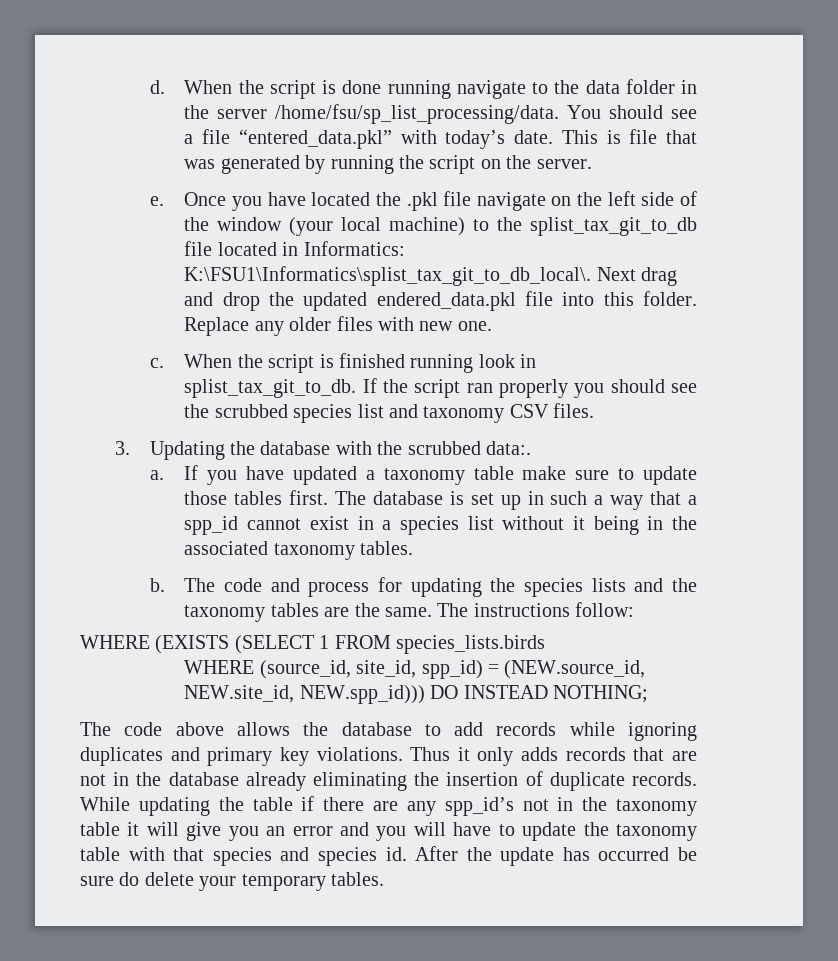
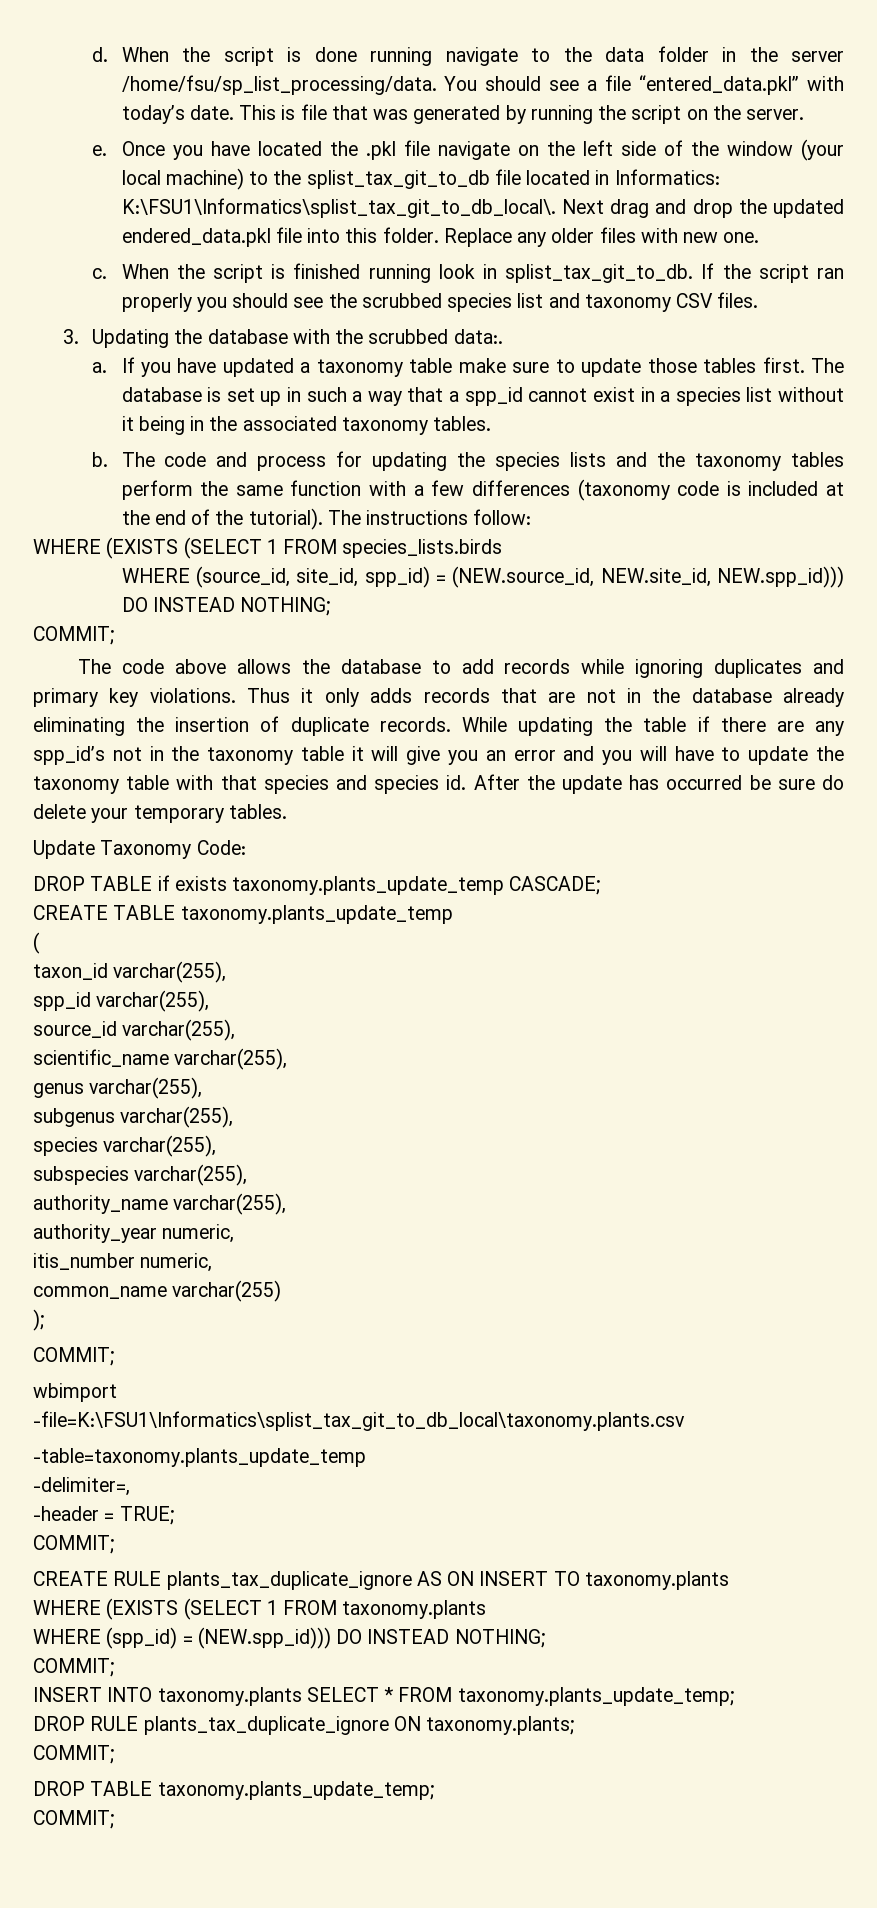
[324,603,433,617] are the same. -> [121,479,844,501] [121,508,323,530] perform the same function with a few differences (taxonomy code is included at the end of the tutorial).
(649, 694) none -> [33,626,114,645] // COMMIT;
(384, 879) none -> [33,840,246,859] [33,875,601,895] [33,905,453,924] [33,932,40,954] [33,961,227,983] [33,990,210,1012] [33,1019,236,1041] [33,1048,288,1070] [33,1077,203,1099] [33,1106,234,1128] [33,1135,217,1157] [33,1164,248,1186] [33,1193,287,1215] [33,1224,235,1243] [33,1253,213,1272] [33,1280,282,1302] [33,1309,44,1331] [33,1347,114,1366] [33,1383,117,1402] [33,1411,685,1431] [33,1448,366,1467] [33,1477,130,1496] [33,1506,174,1525] [33,1535,114,1554] [33,1571,729,1590] [33,1598,487,1620] [33,1627,545,1649] [33,1658,114,1677] [33,1687,734,1706] [33,1716,575,1735] [33,1745,114,1764] [33,1781,434,1800] [33,1810,114,1829] // Update Taxonomy Code: // DROP TABLE if exists taxonomy.plants_update_temp CASCADE; // CREATE TABLE taxonomy.plants_update_temp // ( // taxon_id varchar(255), // spp_id varchar(255), // source_id varchar(255), // scientific_name varchar(255), // genus varchar(255), // subgenus varchar(255), // species varchar(255), // subspecies varchar(255), // authority_name varchar(255), // authority_year numeric, // itis_number numeric, // common_name varchar(255) // ); // COMMIT; // wbimport // -file=K:\FSU1\Informatics\splist_tax_git_to_db_local\taxonomy.plants.csv // -table=taxonomy.plants_update_temp // -delimiter=, // -header = TRUE; // COMMIT; // CREATE RULE plants_tax_duplicate_ignore AS ON INSERT TO taxonomy.plants // WHERE (EXISTS (SELECT 1 FROM taxonomy.plants // WHERE (spp_id) = (NEW.spp_id))) DO INSTEAD NOTHING; // COMMIT; // INSERT INTO taxonomy.plants SELECT * FROM taxonomy.plants_update_temp; // DROP RULE plants_tax_duplicate_ignore ON taxonomy.plants; // COMMIT; // DROP TABLE taxonomy.plants_update_temp; // COMMIT;

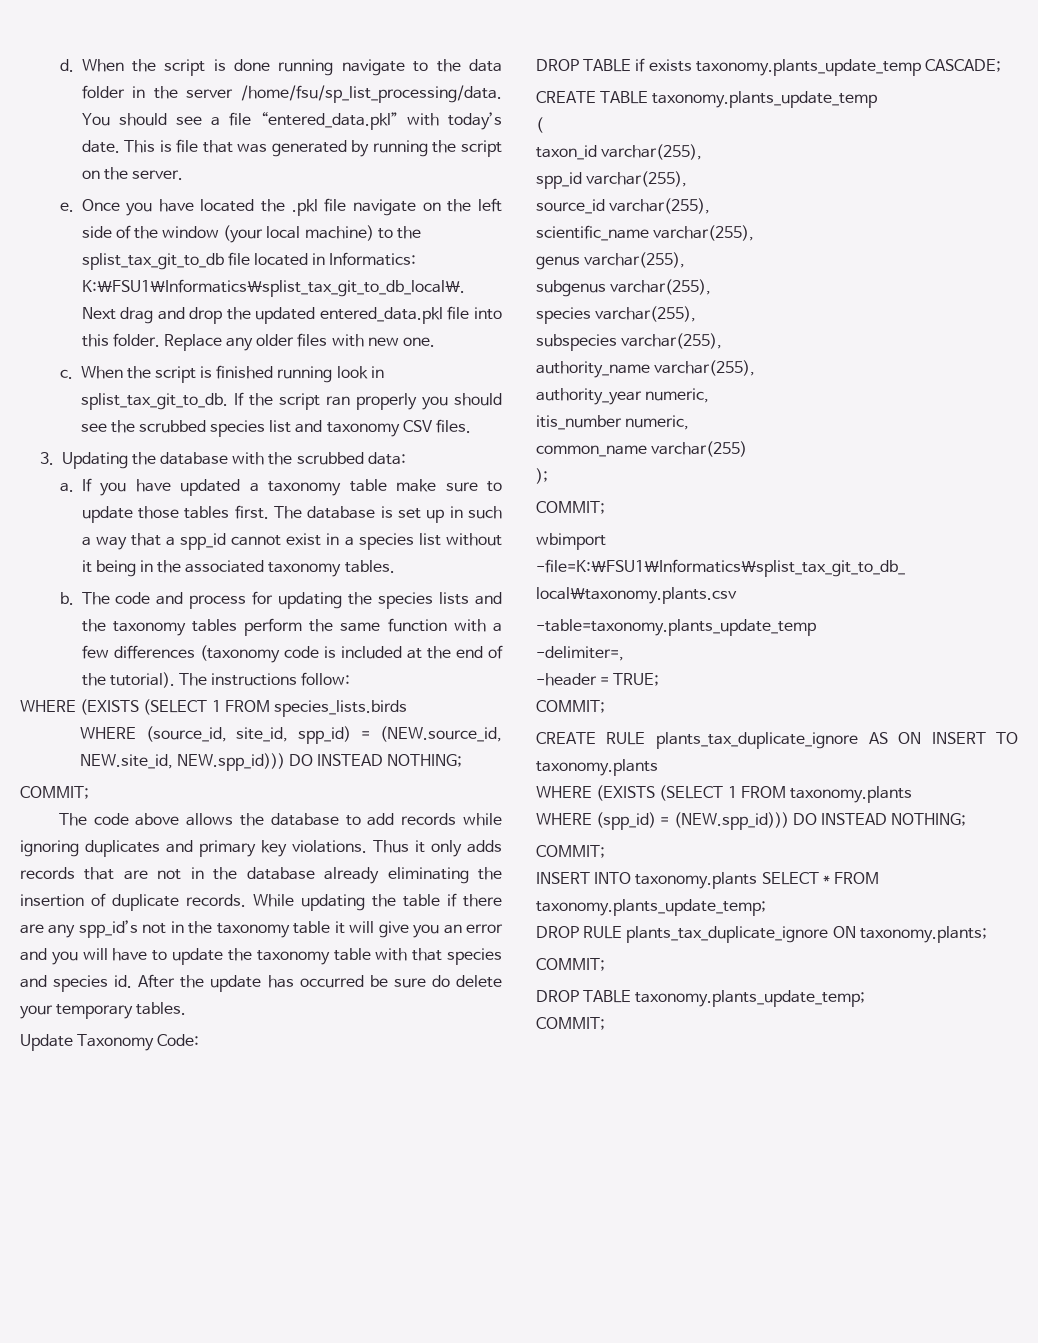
[121,228,271,247] endered_data.pkl -> [319,307,443,324] entered_data.pkl
[453,329,503,344] data:. -> [367,452,406,465] data:

